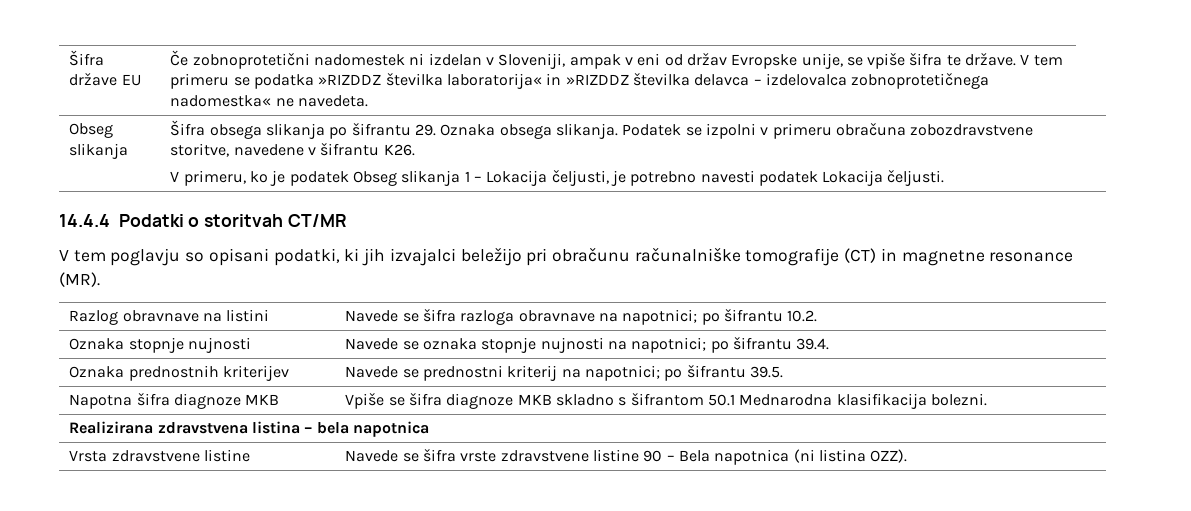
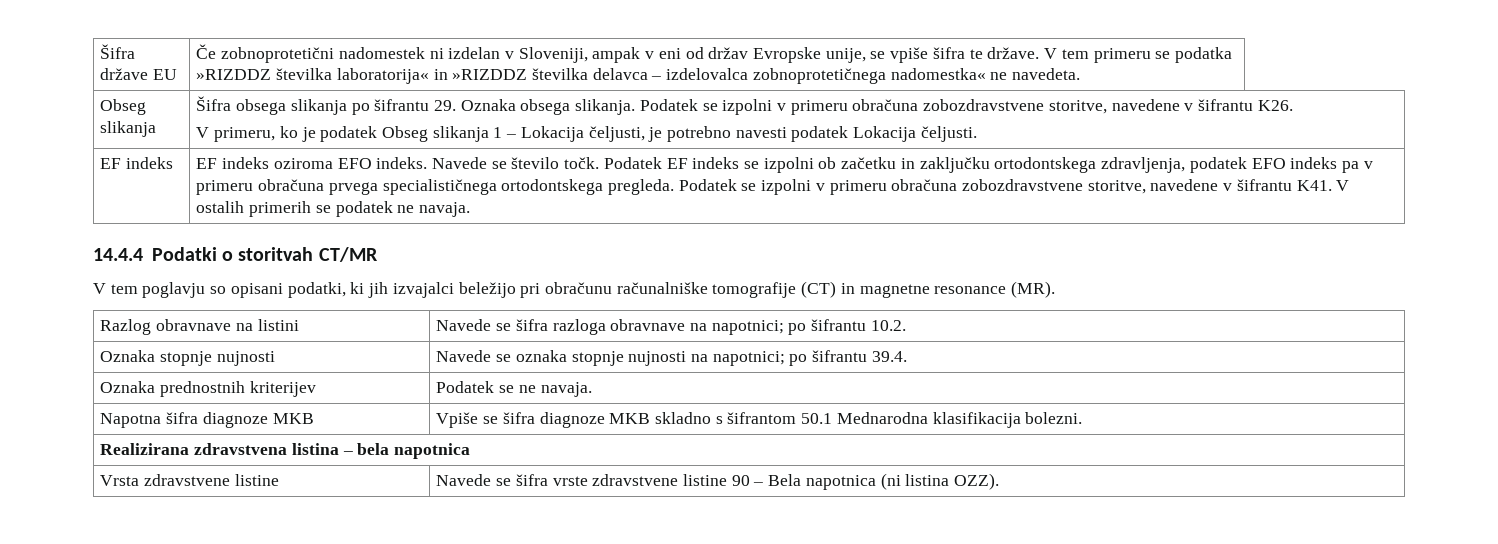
(945, 178) none -> [100,157,174,169] [196,157,1373,173] [196,179,1350,195] [196,201,470,217] // EF indeks | EF indeks oziroma EFO indeks. Navede se število točk. Podatek EF indeks se izpolni ob začetku in zaključku ortodontskega zdravljenja, podatek EFO indeks pa v primeru obračuna prvega specialističnega ortodontskega pregleda. Podatek se izpolni v primeru obračuna zobozdravstvene storitve, navedene v šifrantu K41. V ostalih primerih se podatek ne navaja.
[345,365,783,381] Navede se prednostni kriterij na napotnici; po šifrantu 39.5. -> [436,381,592,397] Podatek se ne navaja.

